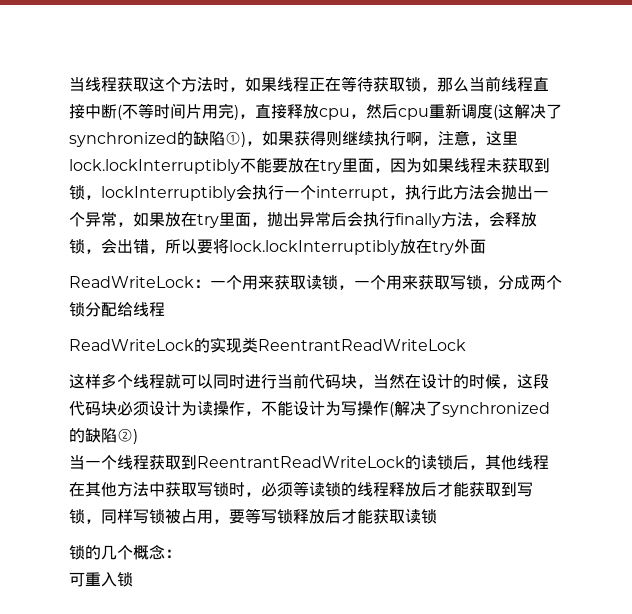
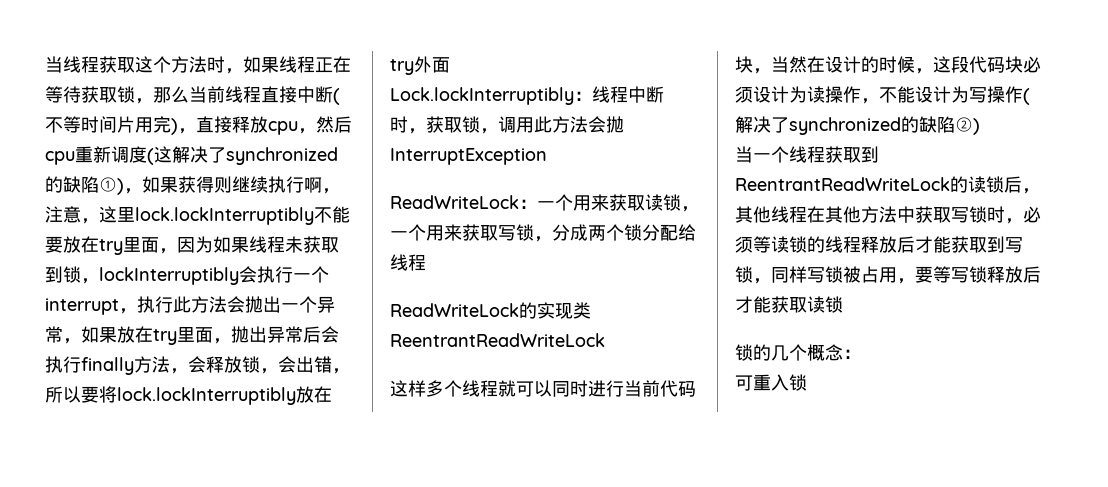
(486, 246) none -> [390,86,664,105] [390,116,624,134] [390,148,547,165] // Lock.lockInterruptibly：线程中断时，获取锁，调用此方法会抛InterruptException

